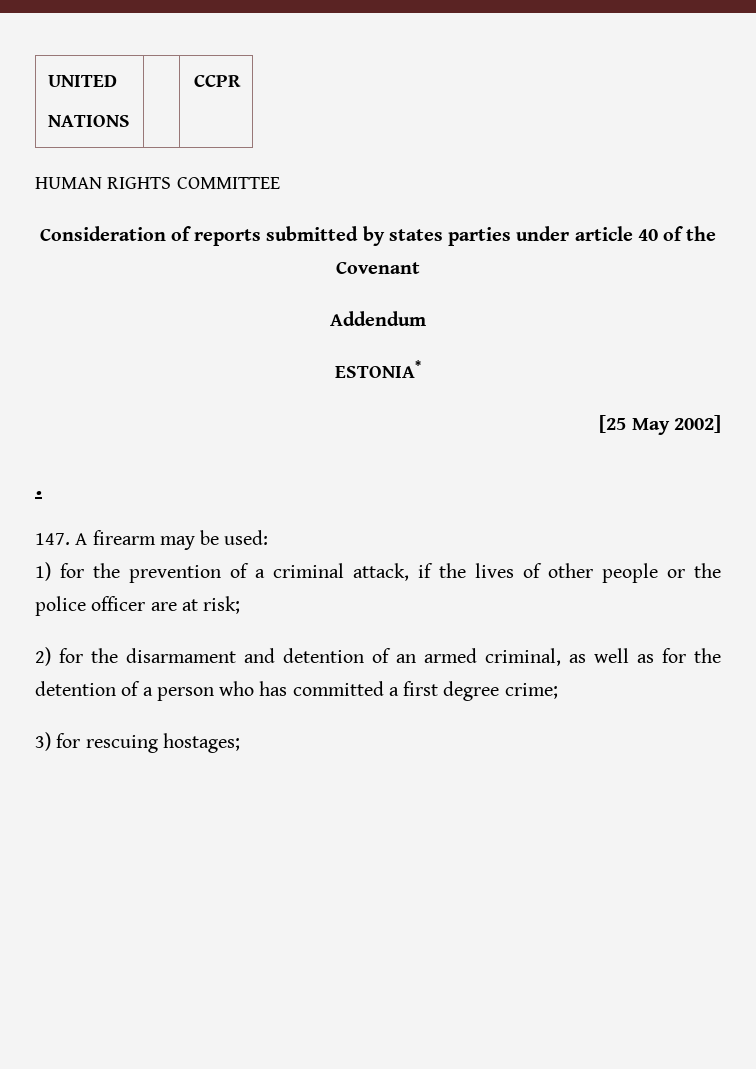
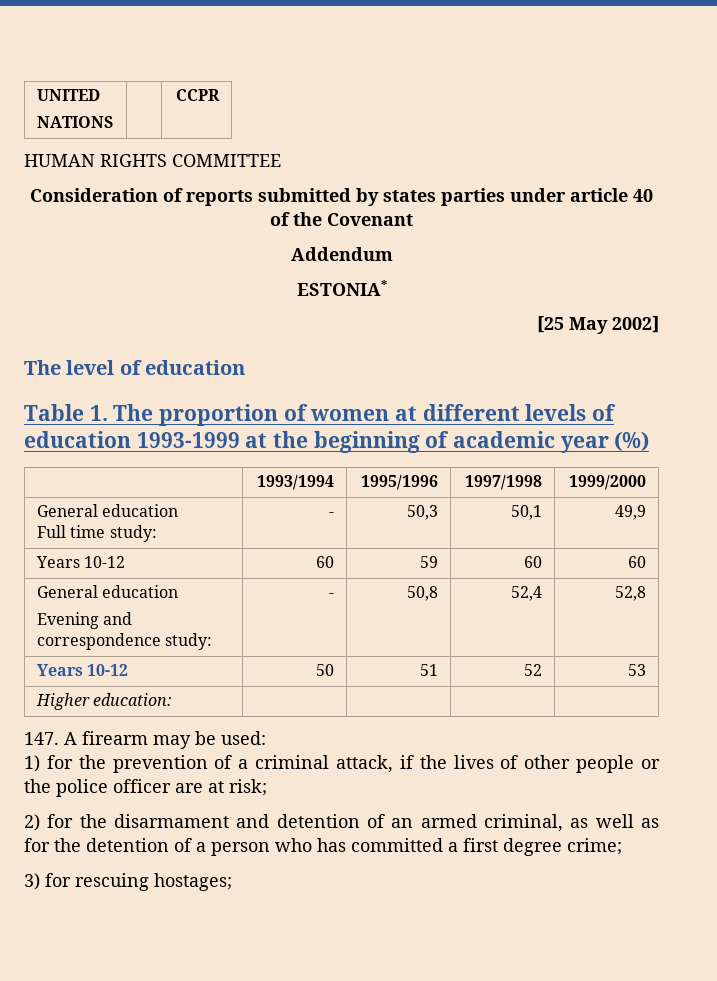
[35,491,42,495] . -> [24,360,246,375] [24,404,617,426] [24,431,650,453] [257,475,335,490] [361,475,439,490] [465,475,543,490] [569,475,647,490] [36,504,179,517] [36,525,157,542] [329,512,335,517] [407,505,439,520] [511,505,543,520] [615,505,647,520] [35,556,126,568] [316,556,335,568] [420,556,439,568] [524,556,543,568] [628,556,647,568] [36,585,179,598] [36,612,133,629] [36,633,213,650] [329,593,335,598] [407,586,439,601] [511,586,543,601] [615,586,647,601] [36,664,129,676] [316,664,335,676] [420,664,439,676] [524,664,543,676] [628,664,647,676] [35,693,173,710] The level of education // Table 1. The proportion of women at different levels of education 1993-1999 at the beginning of academic year (%) // | 1993/1994 | 1995/1996 | 1997/1998 | 1999/2000 // General education // Full time study: | - | 50,3 | 50,1 | 49,9 // Years 10-12 | 60 | 59 | 60 | 60 // General education // Evening and correspondence study: | - | 50,8 | 52,4 | 52,8 // Years 10-12 | 50 | 51 | 52 | 53 // Higher education: | | | |

